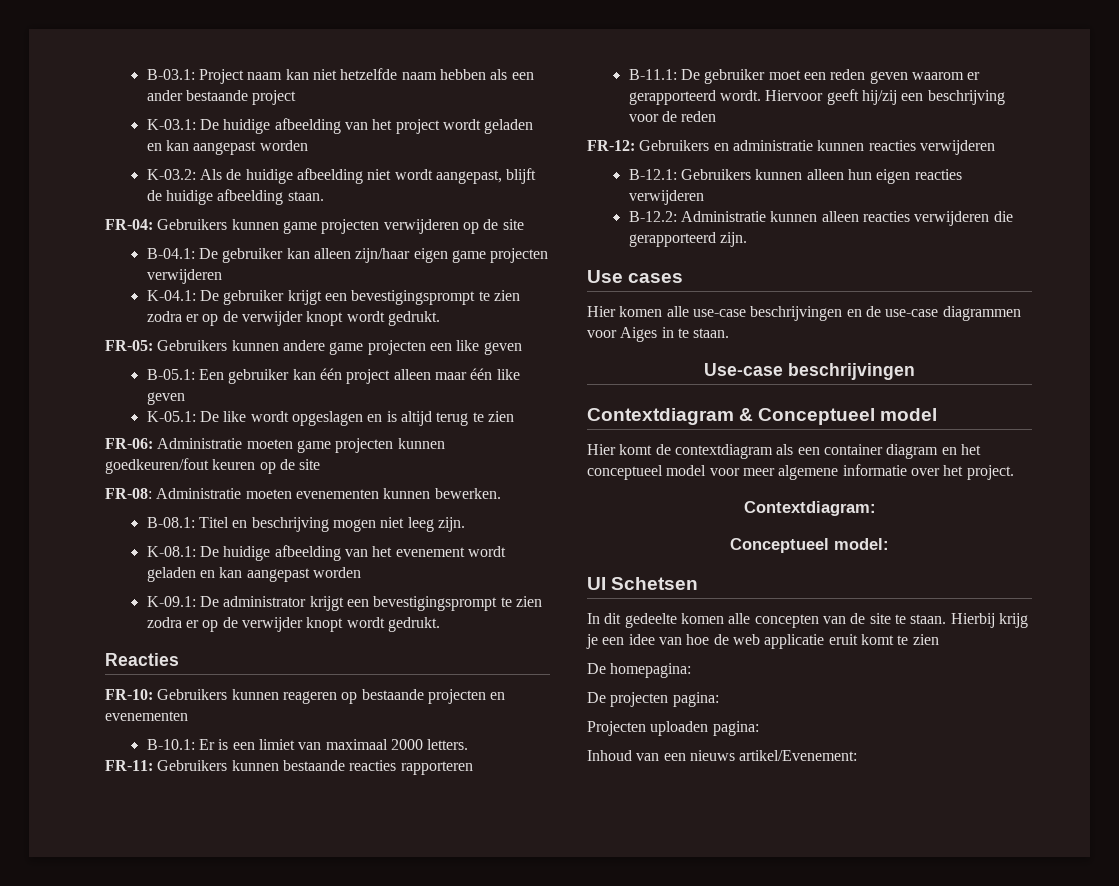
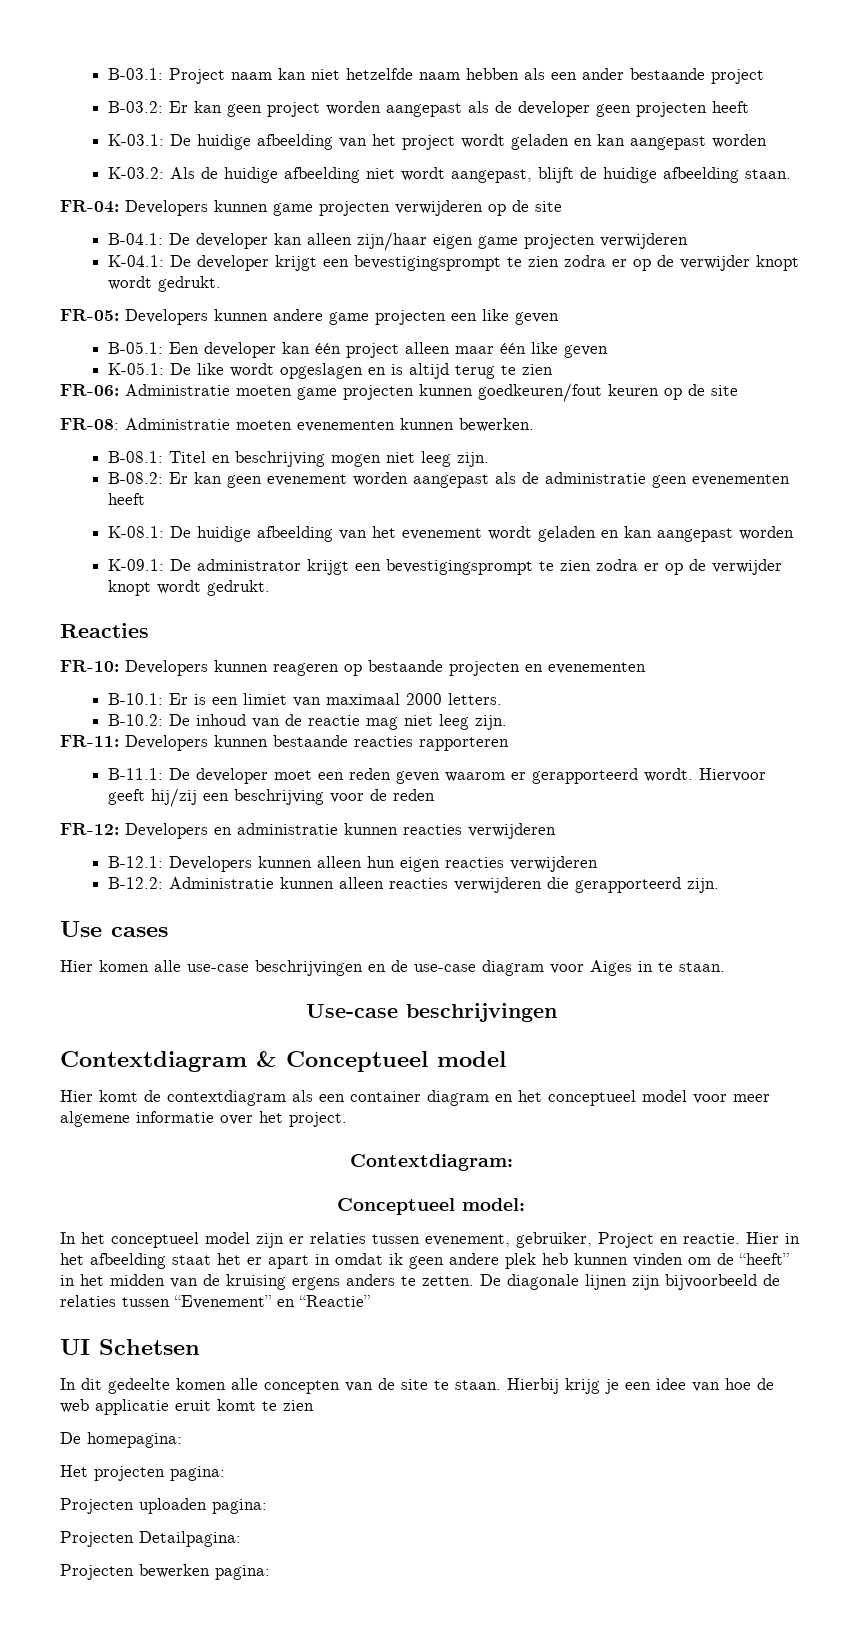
(297, 97) none -> [108,101,750,117] // B-03.2: Er kan geen project worden aangepast als de developer geen projecten heeft
[157,219,228,230] Gebruikers -> [125,200,208,216] Developers
[222,248,284,263] gebruiker -> [196,233,269,249] developer
[223,290,285,305] gebruiker -> [197,255,270,271] developer
[157,340,228,351] Gebruikers -> [125,309,208,325] Developers
[228,369,290,384] gebruiker -> [204,342,277,358] developer
(465, 524) none -> [108,472,791,488] [108,493,146,505] // B-08.2: Er kan geen evenement worden aangepast als de administratie geen evenementen heeft
[157,689,228,700] Gebruikers -> [125,660,208,676] Developers
(469, 744) none -> [108,714,508,730] // B-10.2: De inhoud van de reactie mag niet leeg zijn.
[157,760,228,771] Gebruikers -> [125,735,208,751] Developers
[704,69,766,84] gebruiker -> [196,768,269,784] developer
[639,140,710,151] Gebruikers -> [125,823,208,839] Developers
[681,169,752,180] Gebruikers -> [169,856,253,872] Developers
[942,306,1021,321] diagrammen -> [482,960,544,976] diagram
(889, 544) none -> [60,1232,800,1248] [60,1253,789,1269] [60,1274,780,1290] [60,1295,370,1309] // In het conceptueel model zijn er relaties tussen evenement, gebruiker, Project en reactie. Hier in het afbeelding staat het er apart in omdat ik geen andere plek heb kunnen vinden om de “heeft” in het midden van de kruising ergens anders te zetten. De diagonale lijnen zijn bijvoorbeeld de relaties tussen “Evenement” en “Reactie”
[587,692,606,703] De -> [60,1465,88,1477] Het
[587,750,858,761] Inhoud van een nieuws artikel/Evenement: -> [60,1531,241,1547] [60,1564,270,1580] Projecten Detailpagina: // Projecten bewerken pagina:

